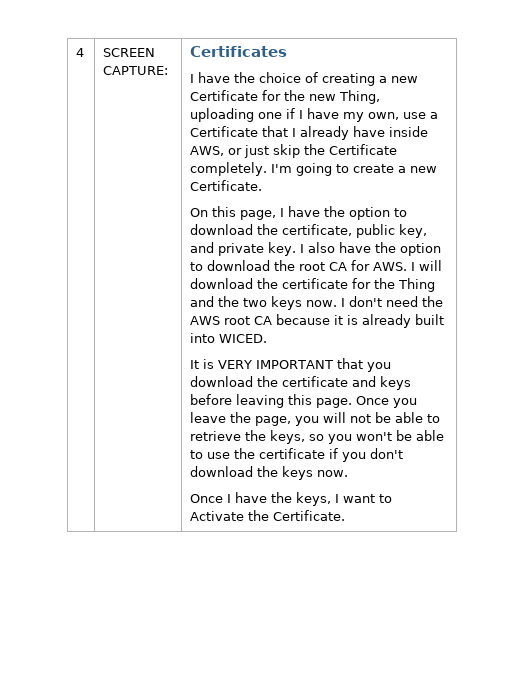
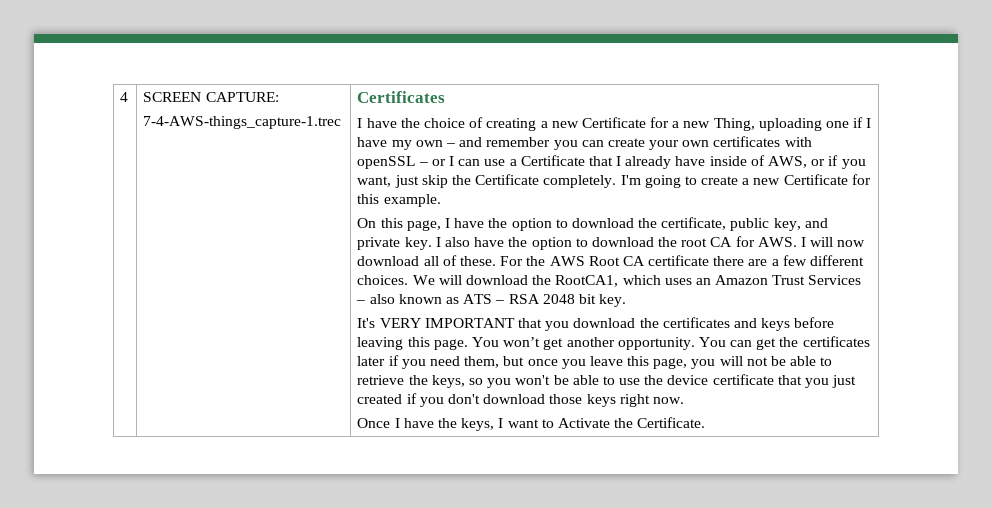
(169, 70) none -> [143,116,342,129] // 7-4-AWS-things_capture-1.trec
[284,90,306,101] the -> [672,121,680,128] a
[368,112,400,120] own, -> [415,136,812,150] [357,156,481,169] own – and remember you can create your own certificates with openSSL – or I can
(429, 131) none -> [750,155,765,166] of
(243, 151) none -> [828,155,866,169] [357,176,392,187] if you want,
[190,180,263,191] Certificate. -> [783,174,871,185] [357,194,441,207] Certificate for this example.
[190,278,436,292] [190,296,444,310] [190,314,445,328] [190,333,268,343] [190,359,215,369] download the certificate for the Thing and the two keys now. I don't need the AWS root CA because it is already built into WICED. // It is -> [837,240,866,247] [357,255,865,266] [357,275,862,287] [356,294,627,307] [357,318,376,328] now download all of these. For the AWS Root CA certificate there are a few different choices. We will download the RootCA1, which uses an Amazon Trust Services – also known as ATS – RSA 2048 bit key. // It's
[282,376,349,387] certificate -> [662,317,730,328] certificates
[356,396,390,405] Once -> [471,336,870,350] [357,355,558,369] You won’t get another opportunity. You can get the certificates later if you need them, but once
[230,412,252,423] the -> [627,356,650,366] this
[259,448,326,459] certificate -> [667,374,857,388] [357,394,403,404] device certificate that you just created
[257,466,314,480] the keys -> [549,394,650,407] those keys right

